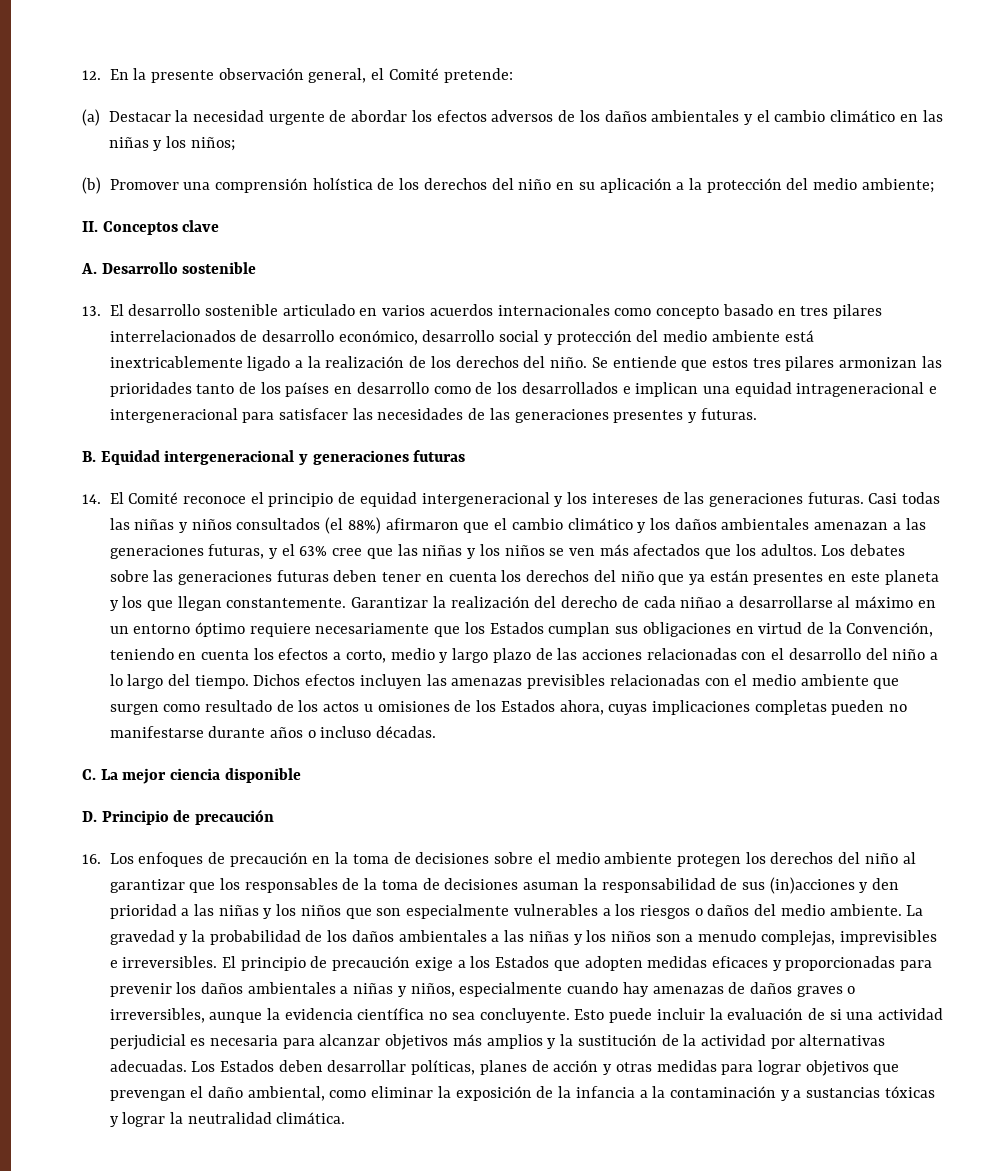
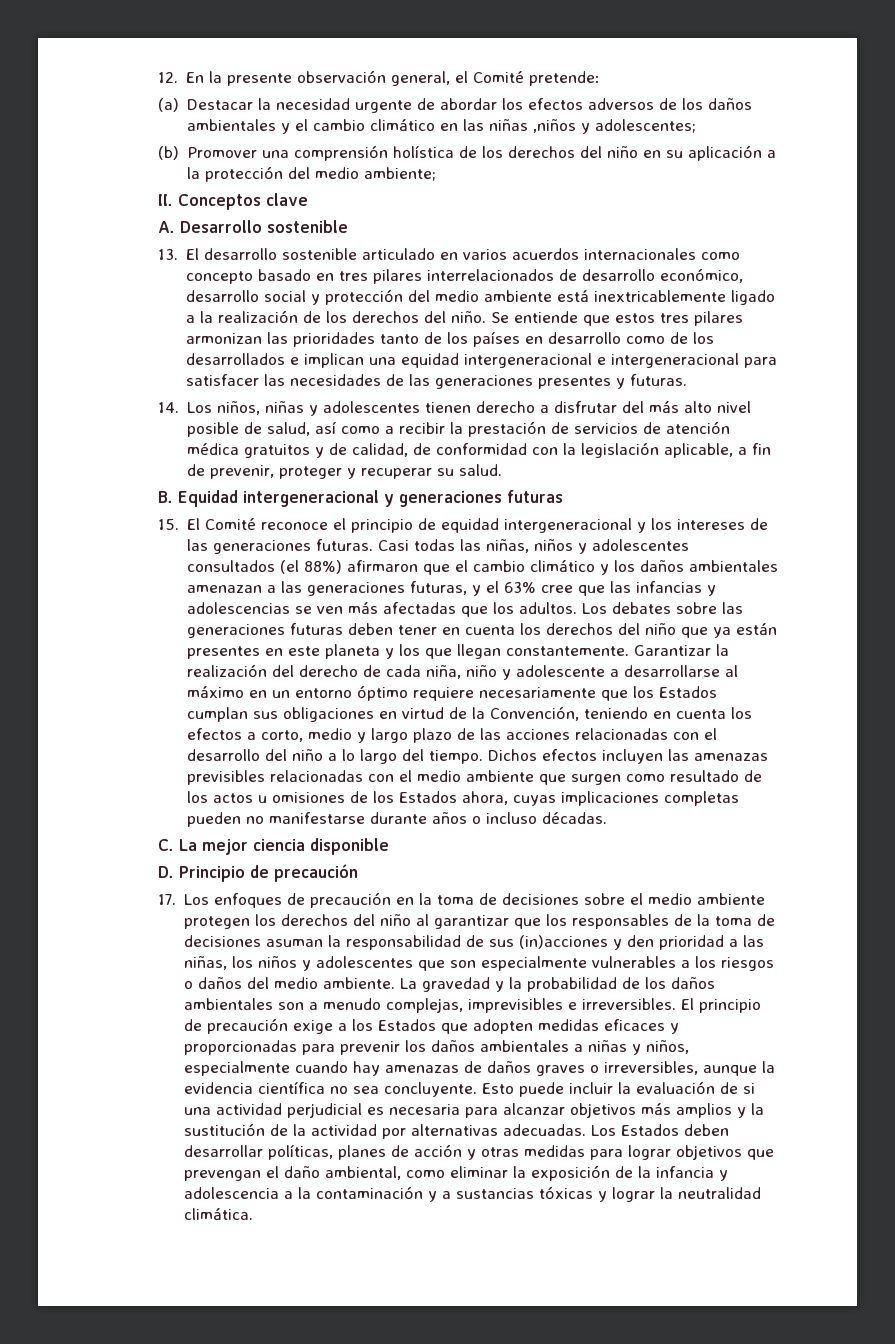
[153,136,235,151] y los niños; -> [533,119,697,134] ,niños y adolescentes;
[796,382,925,397] intrageneracional -> [464,353,593,368] intergeneracional
(757, 414) none -> [157,401,752,416] [187,421,731,437] [187,442,772,458] [187,464,503,479] // 14. Los niños, niñas y adolescentes tienen derecho a disfrutar del más alto nivel posible de salud, así como a recibir la prestación de servicios de atención médica gratuitos y de calidad, de conformidad con la legislación aplicable, a fin de prevenir, proteger y recuperar su salud.
[81,494,101,504] 14. -> [157,519,179,530] 15.
[134,519,232,533] niñas y niños -> [486,539,690,554] niñas, niños y adolescentes
[422,544,545,559] niñas y los niños -> [636,581,717,596] [187,602,291,614] infancias y adolescencias
[633,544,701,556] afectados -> [383,602,457,614] afectadas
[680,597,722,608] niñao -> [426,665,606,680] niña, niño y adolescente
[81,854,101,864] 16. -> [157,894,176,905] 17.
[218,904,341,919] niñas y los niños -> [184,956,414,971] niñas, los niños y adolescentes
[491,930,651,945] a las niñas y los niños -> (274, 1004) none
(635, 1092) none -> [719,1170,729,1181] [184,1187,280,1199] y adolescencia

